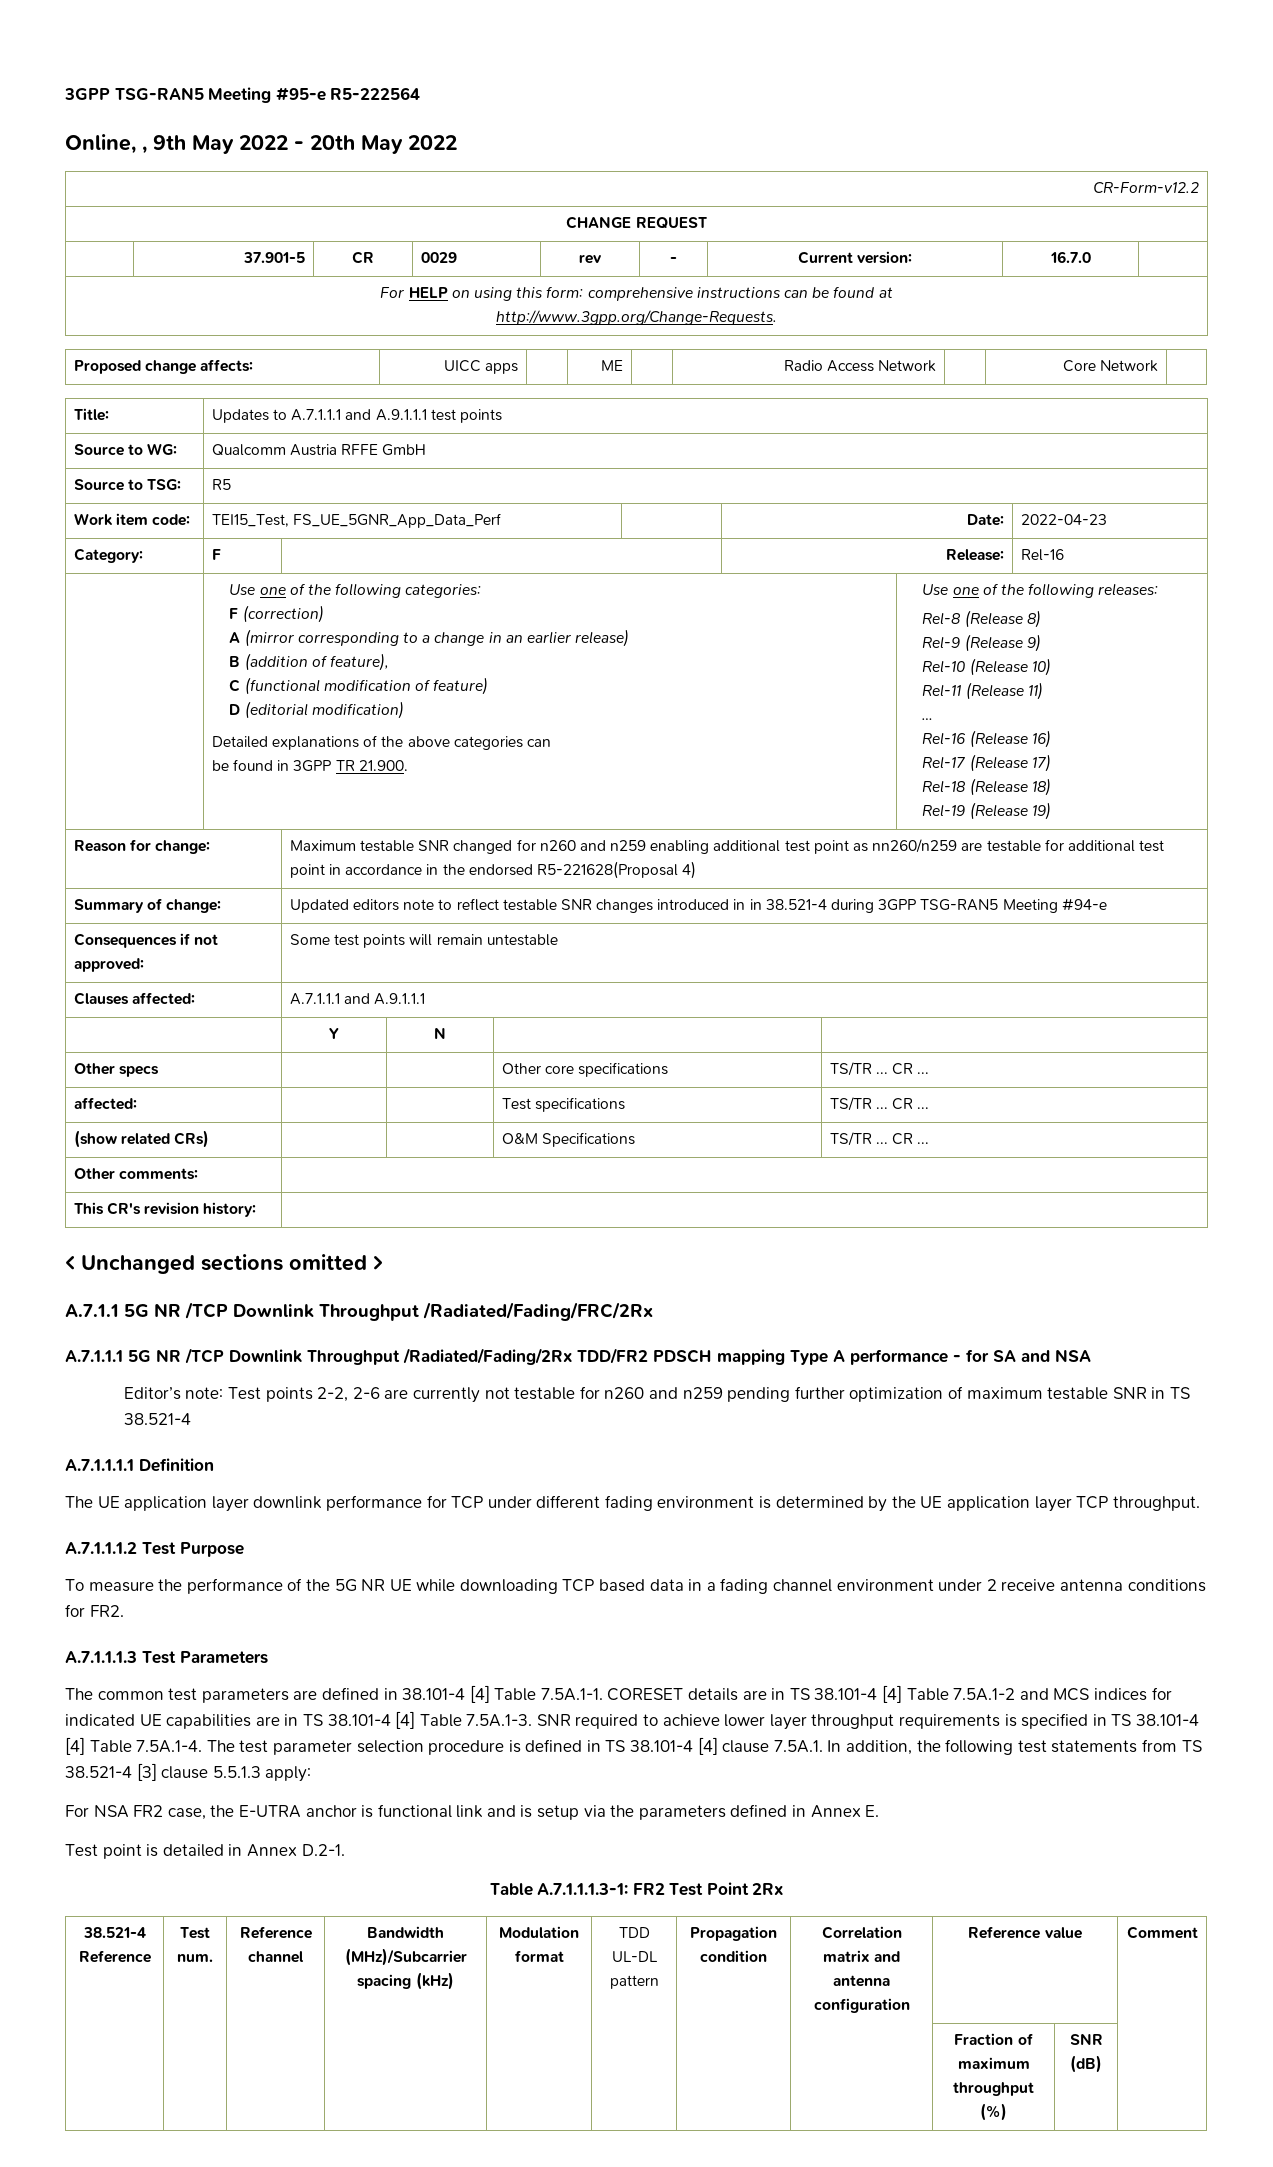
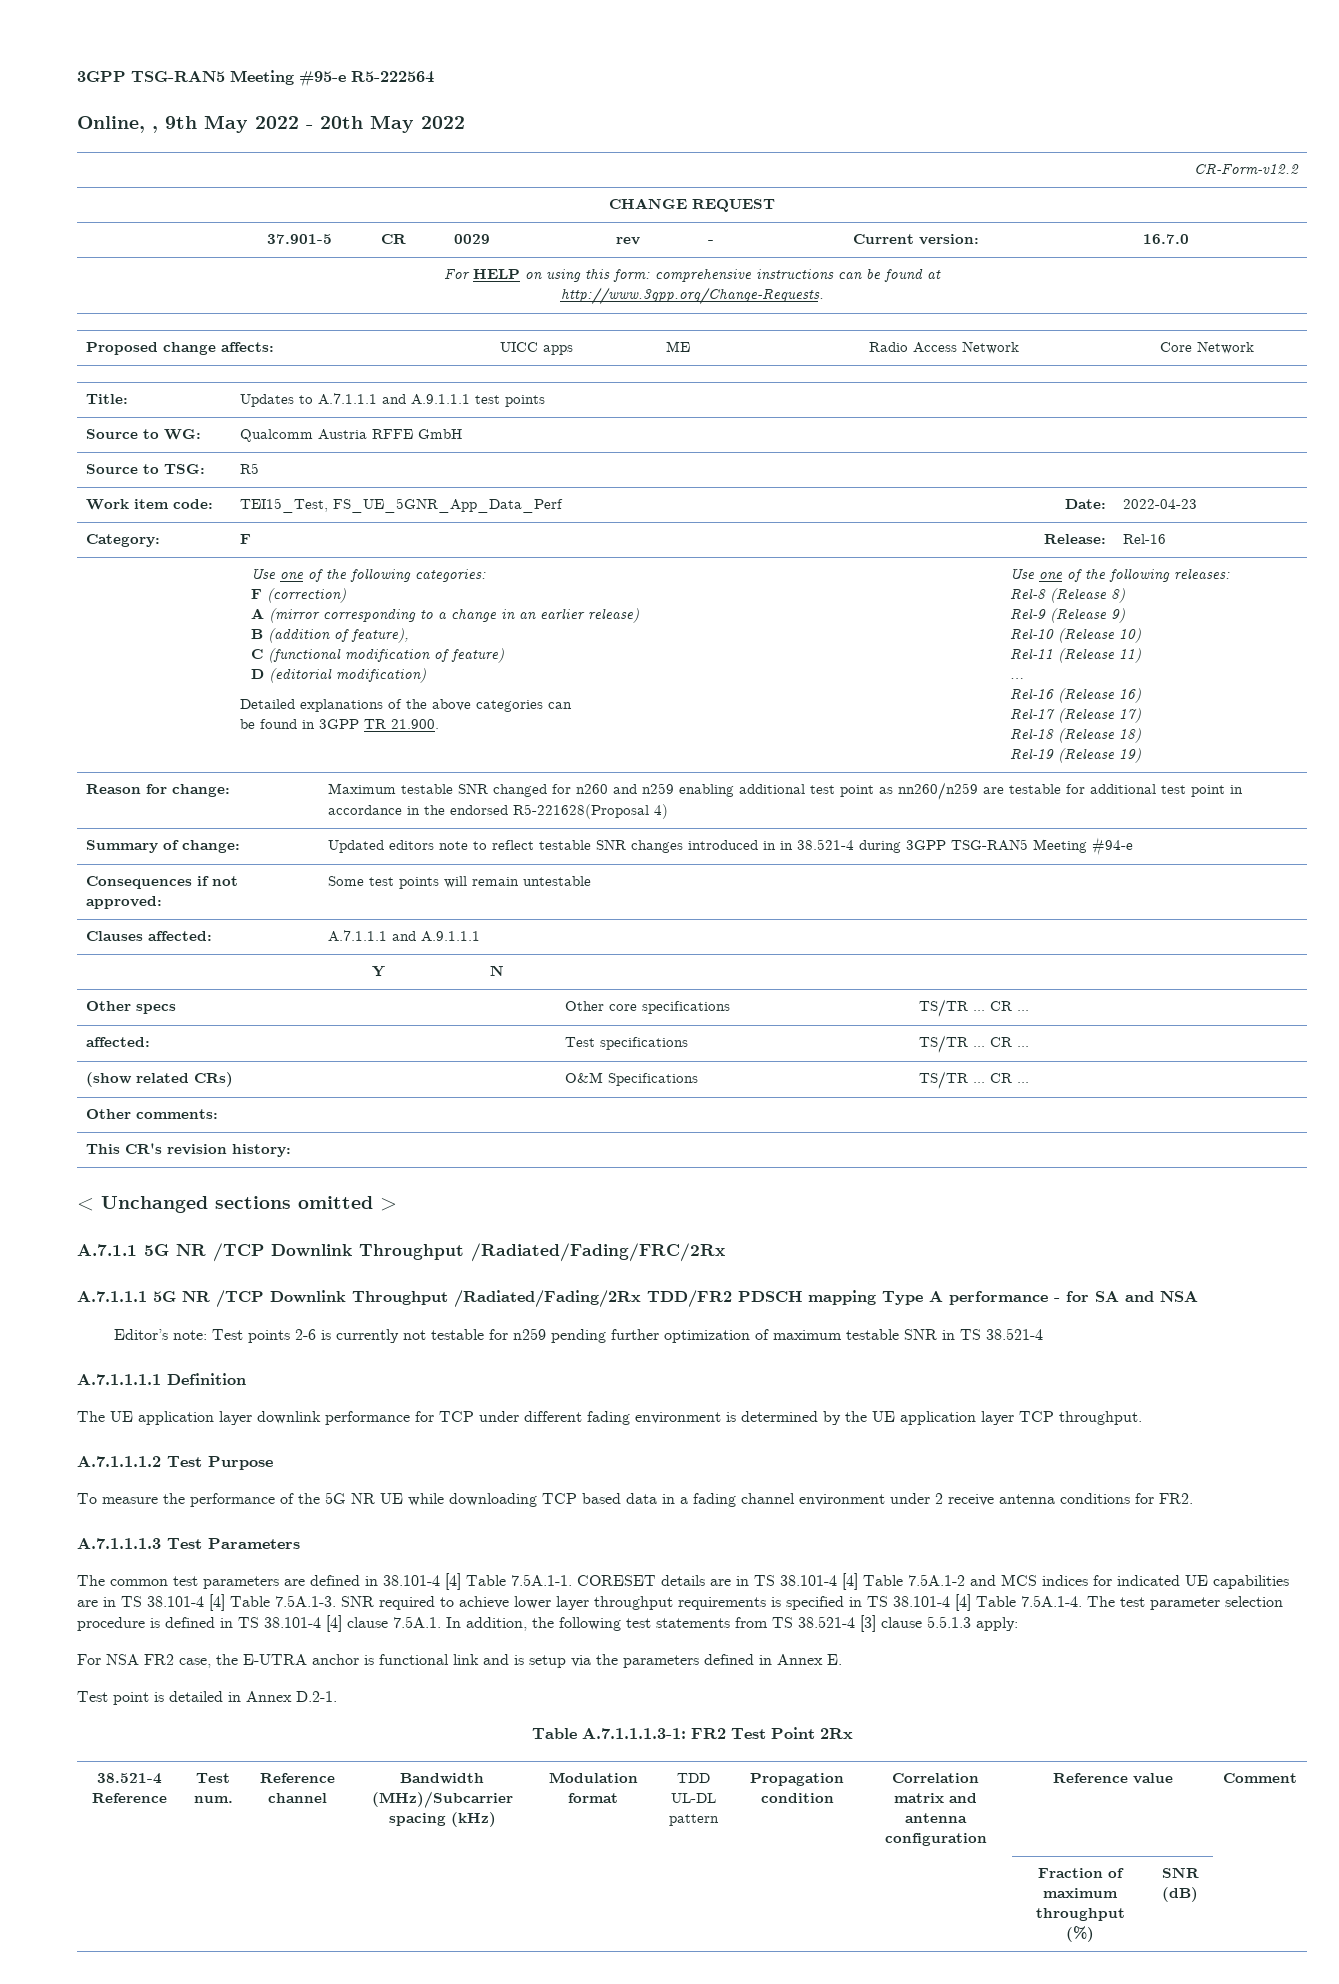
[317,1387,409,1402] 2-2, 2-6 are -> [294,1329,331,1340] 2-6 is
[604,1387,678,1399] n260 and -> (508, 1334) none

